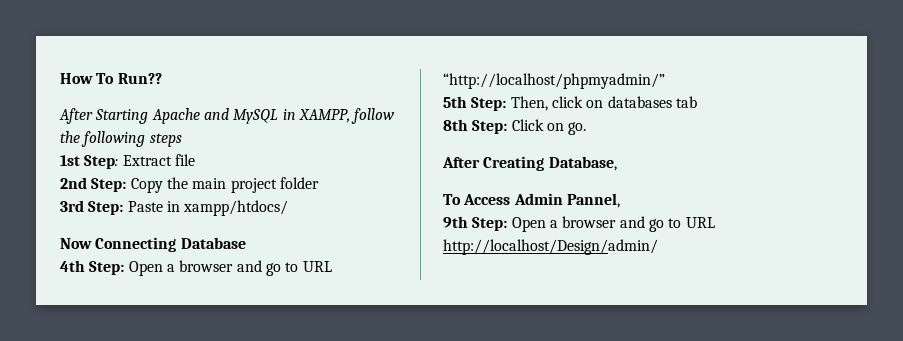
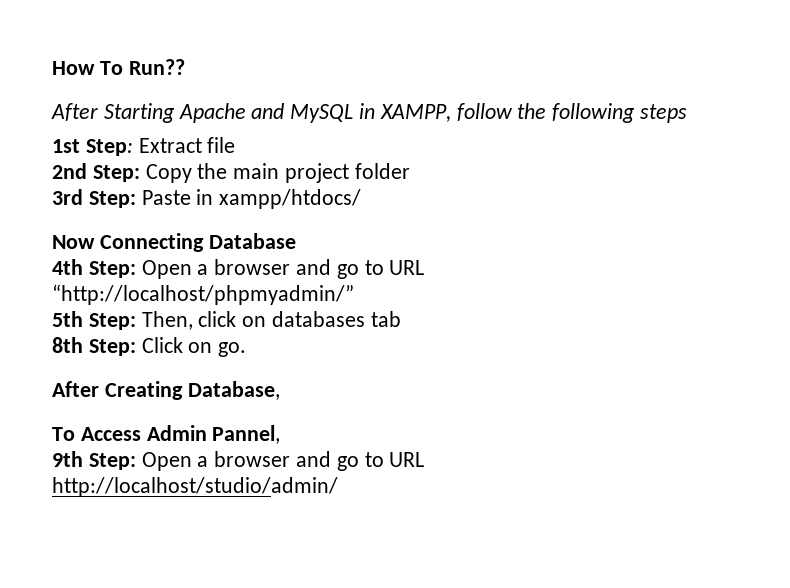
[443,239,658,255] http://localhost/Design/admin/ -> [52,477,338,497] http://localhost/studio/admin/

